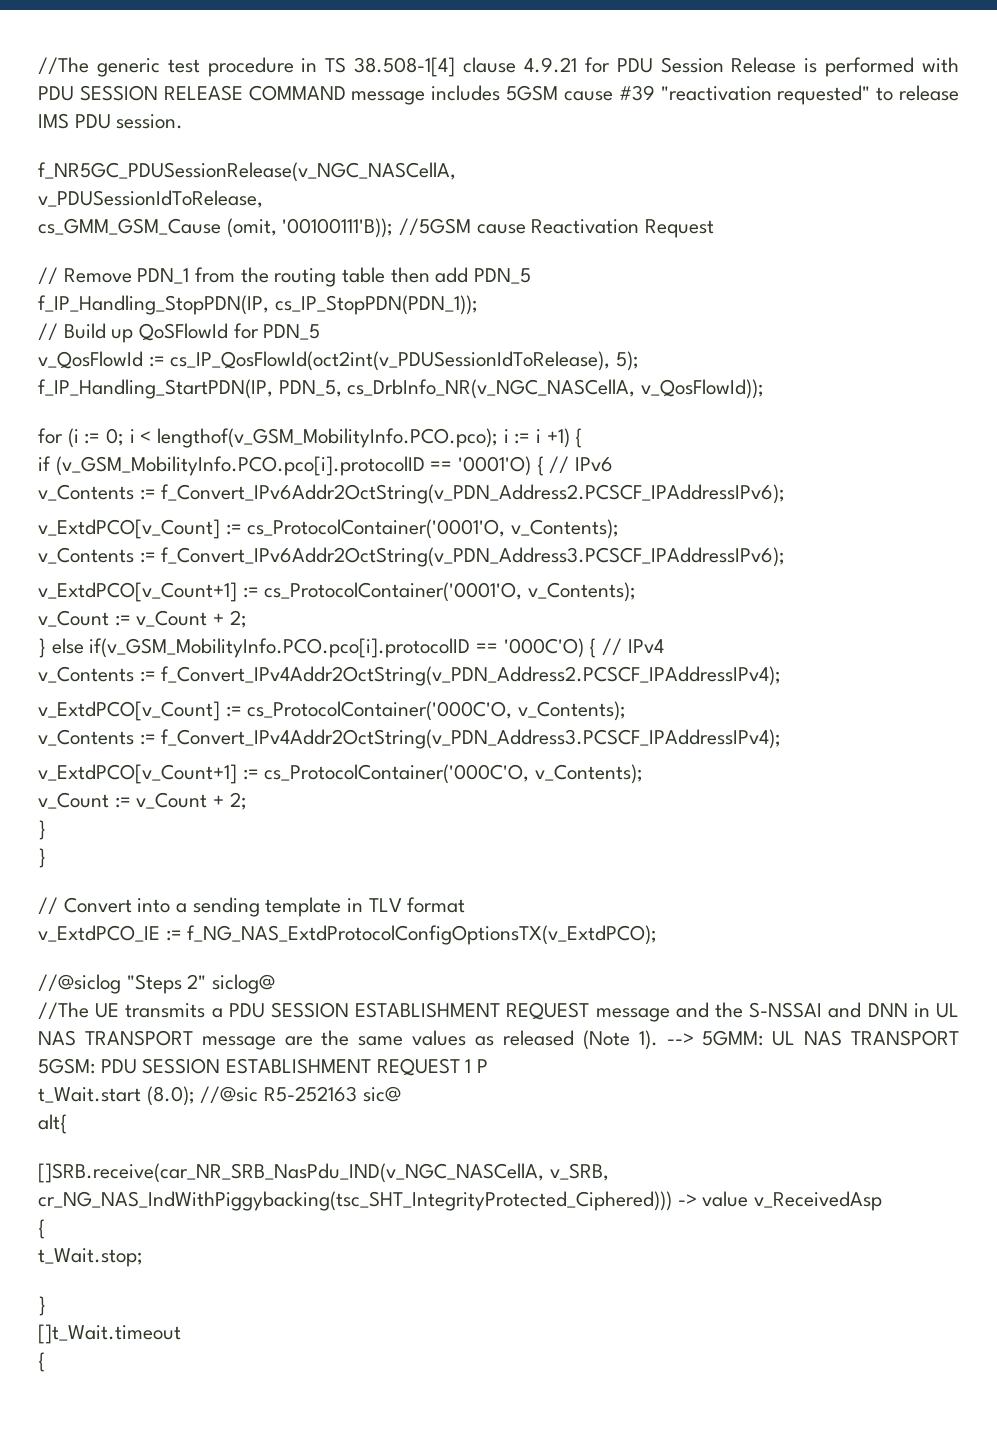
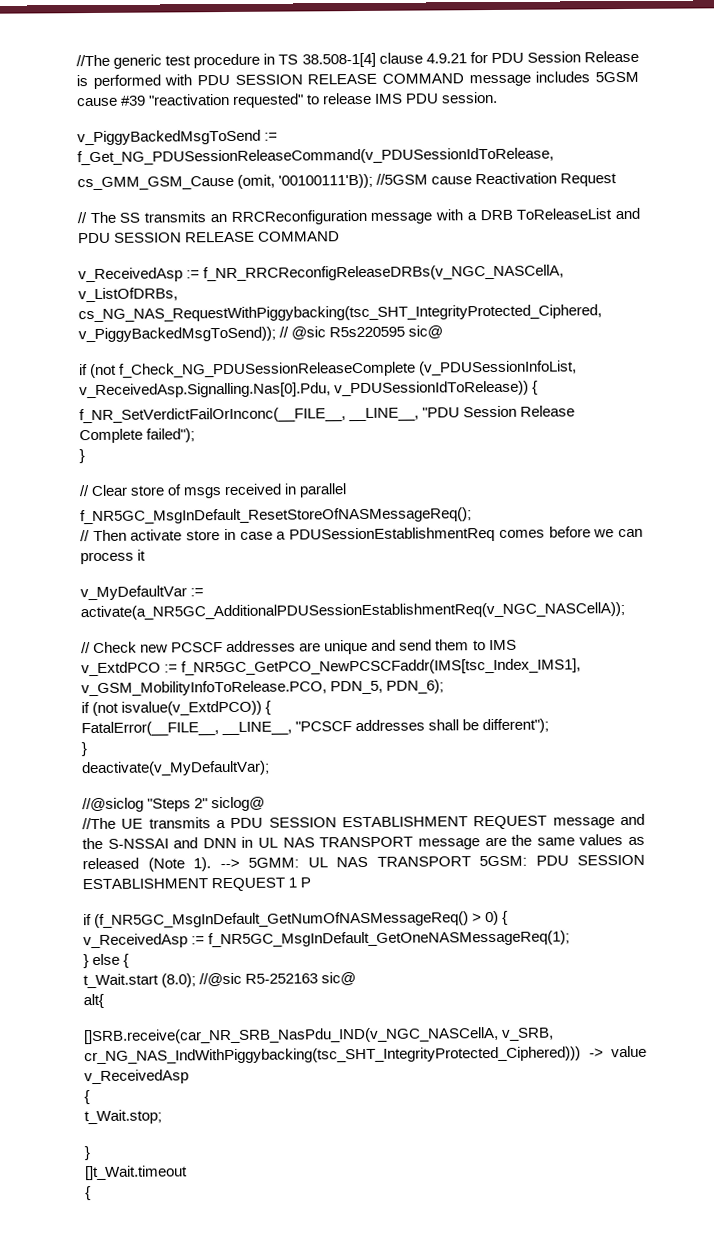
[38,162,456,182] [38,190,263,208] f_NR5GC_PDUSessionRelease(v_NGC_NASCellA, // v_PDUSessionIdToRelease, -> [77,129,279,146] [77,147,554,166] v_PiggyBackedMsgToSend := f_Get_NG_PDUSessionReleaseCommand(v_PDUSessionIdToRelease,
[63,267,532,287] [38,295,478,315] [38,323,321,343] [38,351,640,371] [38,379,765,399] [38,428,583,448] [38,456,614,476] [38,484,786,504] [38,519,620,539] [38,547,786,567] [38,582,637,602] [38,610,247,628] [38,638,664,658] [38,666,782,686] [38,701,627,721] [38,729,782,749] [38,764,644,784] [38,792,247,810] [38,820,46,840] [38,848,46,868] [38,897,466,917] [38,925,658,945] Remove PDN_1 from the routing table then add PDN_5 // f_IP_Handling_StopPDN(IP, cs_IP_StopPDN(PDN_1)); // // Build up QoSFlowId for PDN_5 // v_QosFlowId := cs_IP_QosFlowId(oct2int(v_PDUSessionIdToRelease), 5); // f_IP_Handling_StartPDN(IP, PDN_5, cs_DrbInfo_NR(v_NGC_NASCellA, v_QosFlowId)); // for (i := 0; i < lengthof(v_GSM_MobilityInfo.PCO.pco); i := i +1) { // if (v_GSM_MobilityInfo.PCO.pco[i].protocolID == '0001'O) { // IPv6 // v_Contents := f_Convert_IPv6Addr2OctString(v_PDN_Address2.PCSCF_IPAddressIPv6); // v_ExtdPCO[v_Count] := cs_ProtocolContainer('0001'O, v_Contents); // v_Contents := f_Convert_IPv6Addr2OctString(v_PDN_Address3.PCSCF_IPAddressIPv6); // v_ExtdPCO[v_Count+1] := cs_ProtocolContainer('0001'O, v_Contents); // v_Count := v_Count + 2; // } else if(v_GSM_MobilityInfo.PCO.pco[i].protocolID == '000C'O) { // IPv4 // v_Contents := f_Convert_IPv4Addr2OctString(v_PDN_Address2.PCSCF_IPAddressIPv4); // v_ExtdPCO[v_Count] := cs_ProtocolContainer('000C'O, v_Contents); // v_Contents := f_Convert_IPv4Addr2OctString(v_PDN_Address3.PCSCF_IPAddressIPv4); // v_ExtdPCO[v_Count+1] := cs_ProtocolContainer('000C'O, v_Contents); // v_Count := v_Count + 2; // } // } // // Convert into a sending template in TLV format // v_ExtdPCO_IE := f_NG_NAS_ExtdProtocolConfigOptionsTX(v_ExtdPCO); -> [89,207,641,225] [78,231,341,244] [78,264,565,283] [78,287,178,303] [78,304,602,323] [78,325,444,343] [79,360,578,379] [79,380,539,399] [79,405,576,424] [79,428,196,444] [79,449,85,464] [79,483,348,499] [80,507,472,525] [80,526,643,543] [80,549,147,565] [80,585,205,601] [80,602,625,621] [81,639,517,655] [81,658,582,677] [81,679,445,697] [81,700,272,717] [81,718,550,737] [81,742,87,757] [81,760,270,777] The SS transmits an RRCReconfiguration message with a DRB ToReleaseList and PDU SESSION RELEASE COMMAND // v_ReceivedAsp := f_NR_RRCReconfigReleaseDRBs(v_NGC_NASCellA, v_ListOfDRBs, cs_NG_NAS_RequestWithPiggybacking(tsc_SHT_IntegrityProtected_Ciphered, v_PiggyBackedMsgToSend)); // @sic R5s220595 sic@ // if (not f_Check_NG_PDUSessionReleaseComplete (v_PDUSessionInfoList, v_ReceivedAsp.Signalling.Nas[0].Pdu, v_PDUSessionIdToRelease)) { // f_NR_SetVerdictFailOrInconc(__FILE__, __LINE__, "PDU Session Release Complete failed"); // } // // Clear store of msgs received in parallel // f_NR5GC_MsgInDefault_ResetStoreOfNASMessageReq(); // // Then activate store in case a PDUSessionEstablishmentReq comes before we can process it // v_MyDefaultVar := activate(a_NR5GC_AdditionalPDUSessionEstablishmentReq(v_NGC_NASCellA)); // // Check new PCSCF addresses are unique and send them to IMS // v_ExtdPCO := f_NR5GC_GetPCO_NewPCSCFaddr(IMS[tsc_Index_IMS1], v_GSM_MobilityInfoToRelease.PCO, PDN_5, PDN_6); // if (not isvalue(v_ExtdPCO)) { // FatalError(__FILE__, __LINE__, "PCSCF addresses shall be different"); // } // deactivate(v_MyDefaultVar);
(489, 1066) none -> [83,910,509,929] [83,930,571,949] [83,953,130,969] // if (f_NR5GC_MsgInDefault_GetNumOfNASMessageReq() > 0) { // v_ReceivedAsp := f_NR5GC_MsgInDefault_GetOneNASMessageReq(1); // } else {

